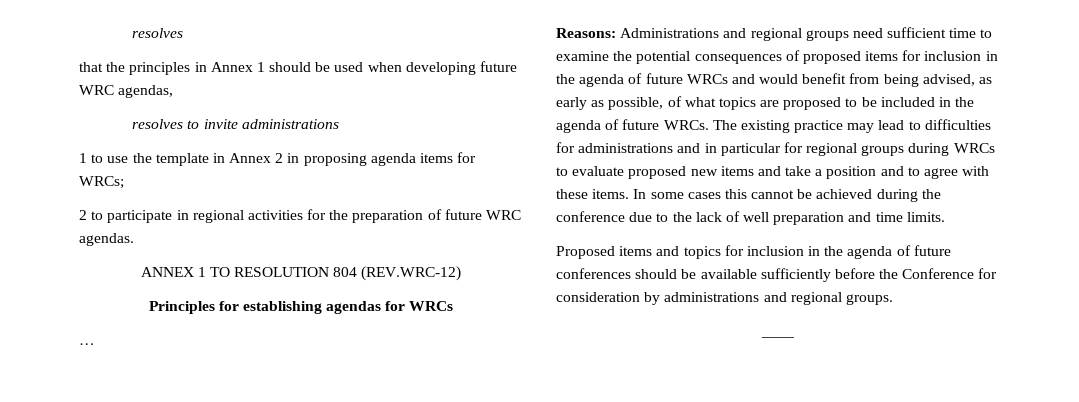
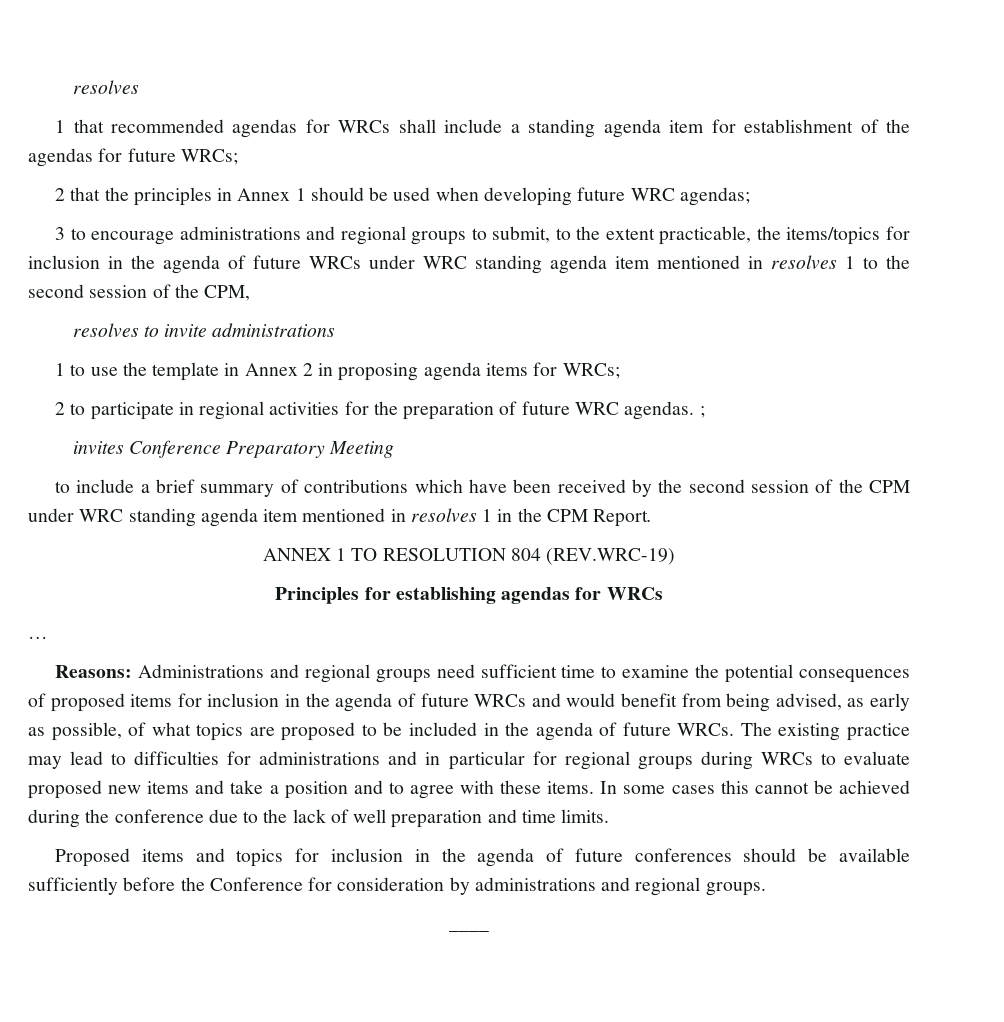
(184, 33) none -> [55,119,911,138] [28,148,238,167] [55,188,66,201] 1 that recommended agendas for WRCs shall include a standing agenda item for establishment of the agendas for future WRCs; // 2
[118,85,174,98] agendas, -> [679,187,750,206] [55,226,910,245] [28,255,910,274] [28,284,251,301] agendas; // 3 to encourage administrations and regional groups to submit, to the extent practicable, the items/topics for inclusion in the agenda of future WRCs under WRC standing agenda item mentioned in resolves 1 to the second session of the CPM,
(134, 239) none -> [699,406,705,418] [72,440,395,458] [55,479,910,497] [28,508,653,527] ; // invites Conference Preparatory Meeting // to include a brief summary of contributions which have been received by the second session of the CPM under WRC standing agenda item mentioned in resolves 1 in the CPM Report.
[361,266,462,281] (REV.WRC-12) -> [546,548,676,565] (REV.WRC-19)

